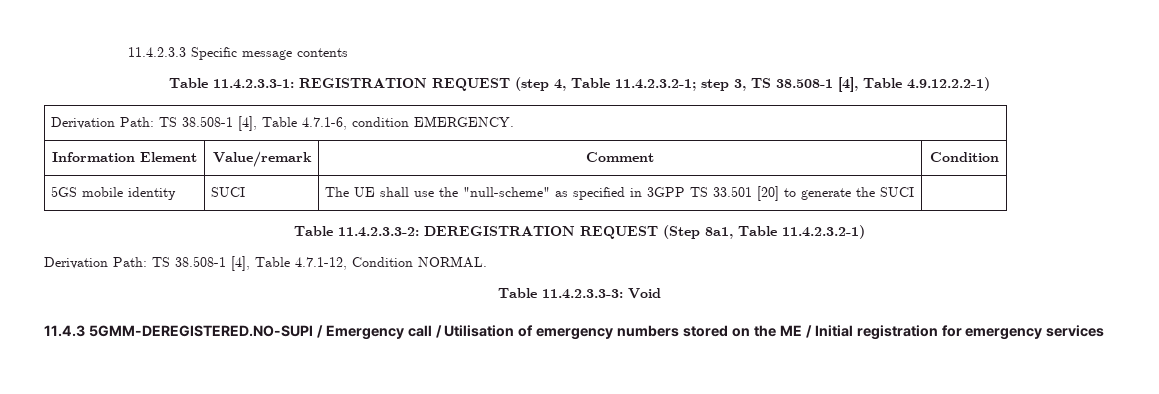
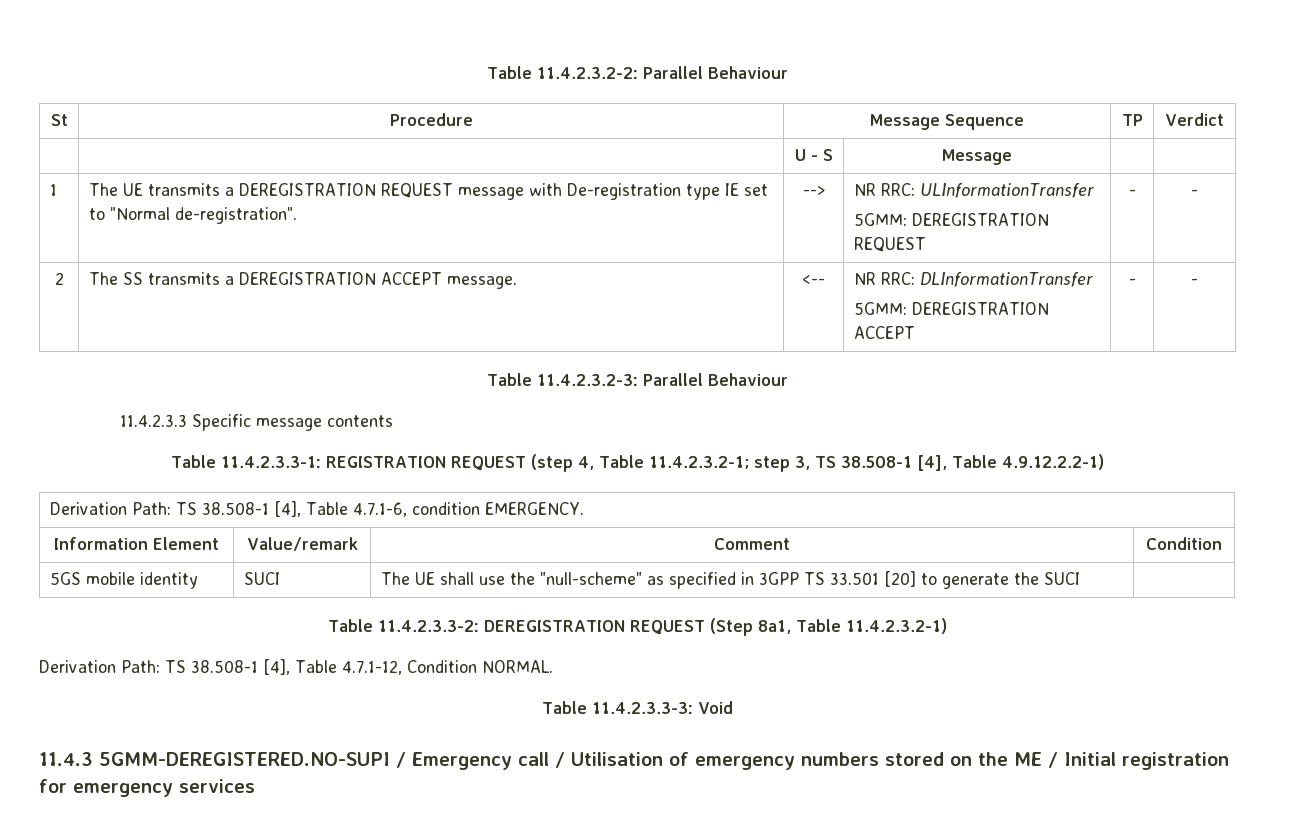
(128, 52) none -> [487,66,788,79] [50,114,68,126] [389,113,473,126] [870,114,1024,130] [1121,114,1143,126] [1165,113,1225,126] [794,149,833,161] [942,149,1012,165] [49,184,57,196] [88,183,768,200] [88,207,297,224] [802,186,825,196] [853,183,1094,198] [853,213,1049,226] [853,237,926,252] [1128,189,1136,196] [1191,189,1198,196] [54,272,64,285] [88,272,517,289] [802,275,825,285] [853,272,1093,287] [853,302,1049,315] [853,326,915,339] [1128,278,1136,285] [1191,278,1198,285] [487,373,788,386] Table 11.4.2.3.2-2: Parallel Behaviour // St | Procedure | Message Sequence | TP | Verdict // | | U - S | Message | | // 1 | The UE transmits a DEREGISTRATION REQUEST message with De-registration type IE set to "Normal de-registration". | --> | NR RRC: ULInformationTransfer // 5GMM: DEREGISTRATION REQUEST | - | - // 2 | The SS transmits a DEREGISTRATION ACCEPT message. | <-- | NR RRC: DLInformationTransfer // 5GMM: DEREGISTRATION ACCEPT | - | - // Table 11.4.2.3.2-3: Parallel Behaviour //

